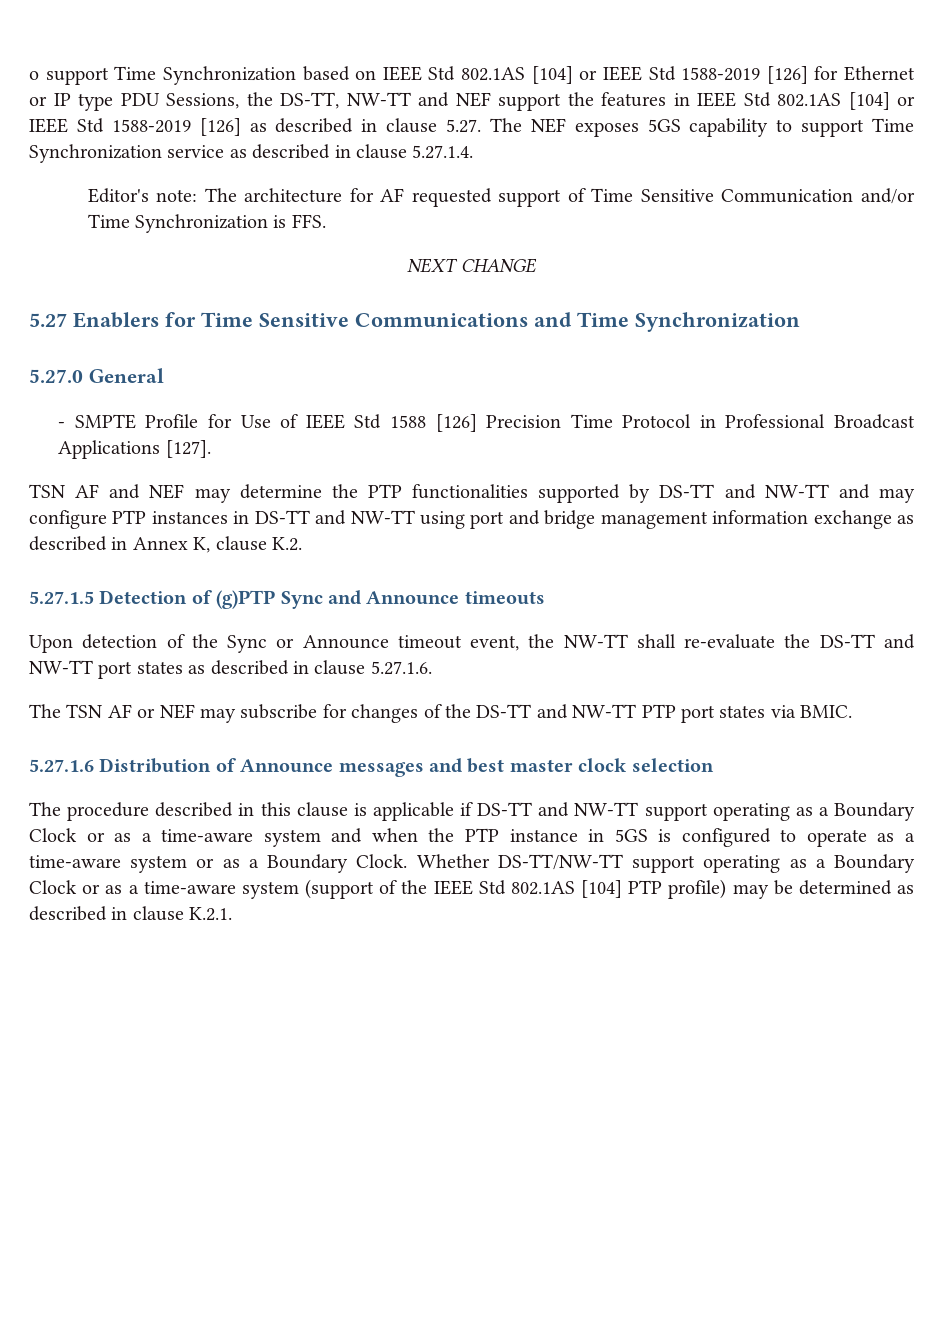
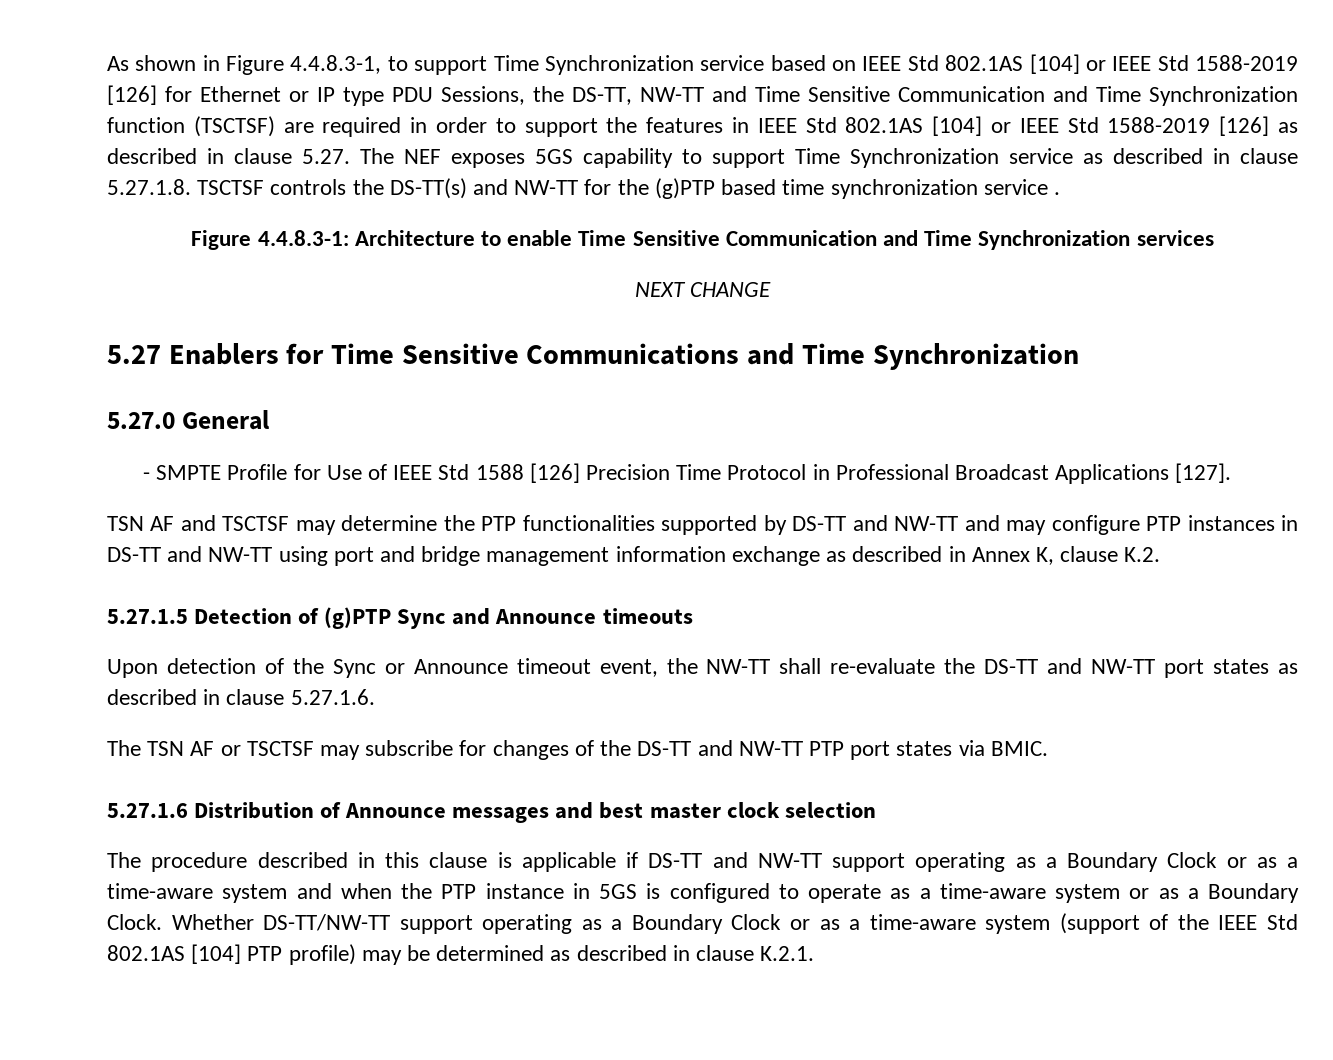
[29,66,296,85] o support Time Synchronization -> [107,55,765,75] As shown in Figure 4.4.8.3-1, to support Time Synchronization service
[455,92,491,107] NEF -> [755,86,1298,106] [107,116,516,137] Time Sensitive Communication and Time Synchronization function (TSCTSF) are required in order to
[412,145,474,159] [87,188,915,207] [87,214,326,233] 5.27.1.4. // Editor's note: The architecture for AF requested support of Time Sensitive Communication and/or Time Synchronization is FFS. -> [107,178,1060,199] [191,230,1214,250] 5.27.1.8. TSCTSF controls the DS-TT(s) and NW-TT for the (g)PTP based time synchronization service . // Figure 4.4.8.3-1: Architecture to enable Time Sensitive Communication and Time Synchronization services
[149,484,185,499] NEF -> [222,516,290,531] TSCTSF
[159,704,195,719] NEF -> [246,741,314,756] TSCTSF

